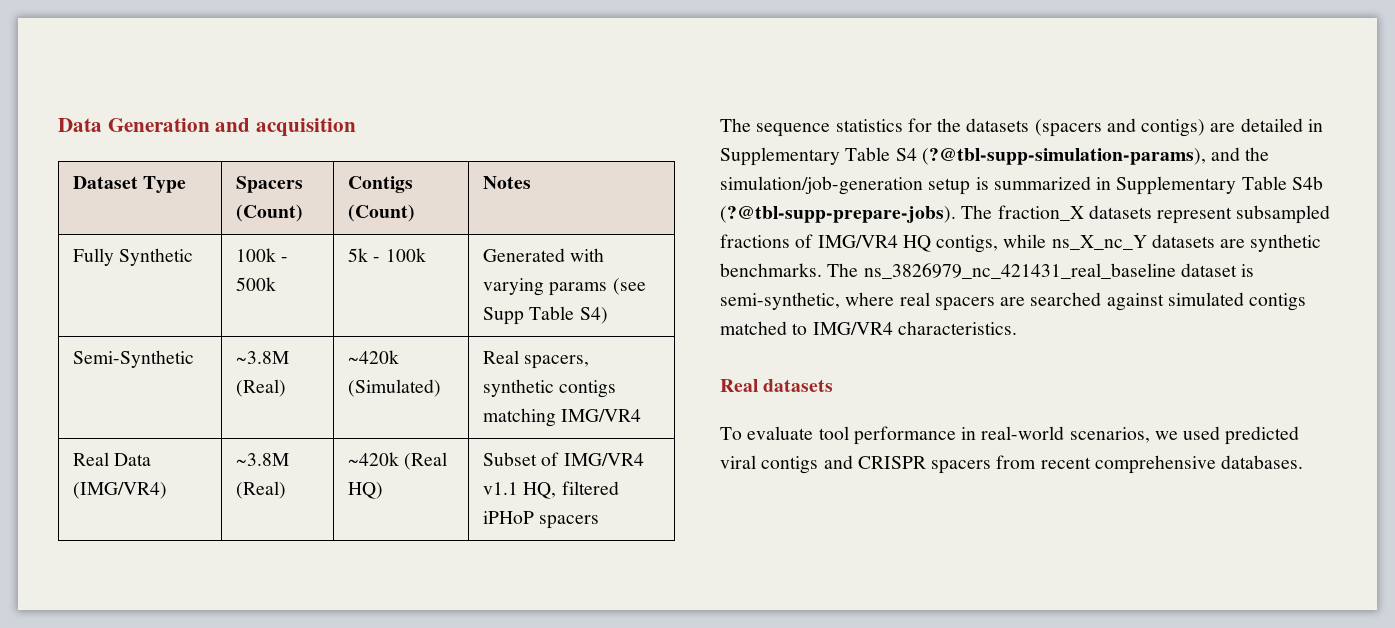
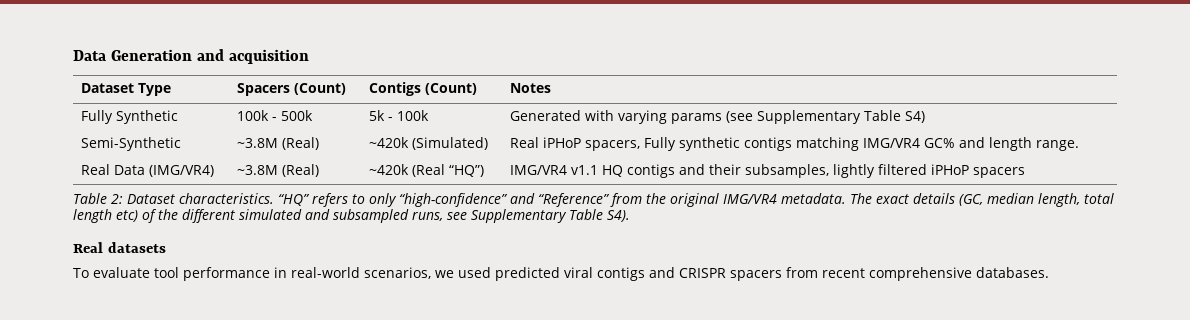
[483,307,525,325] Supp -> [757,110,862,124] Supplementary
[524,355,590,369] spacers, -> [543,137,677,151] iPHoP spacers, Fully
(642, 415) none -> [924,137,1080,151] GC% and length range.
[348,482,384,499] [483,452,644,466] [483,481,619,499] [483,511,600,529] [720,118,1323,137] [720,147,1270,166] [720,176,1323,195] [720,205,1331,224] [720,234,1322,253] [720,263,1255,279] [720,292,1307,311] [720,321,1017,335] HQ) | Subset of IMG/VR4 v1.1 HQ, filtered iPHoP spacers // The sequence statistics for the datasets (spacers and contigs) are detailed in Supplementary Table S4 (?@tbl-supp-simulation-params), and the simulation/job-generation setup is summarized in Supplementary Table S4b (?@tbl-supp-prepare-jobs). The fraction_X datasets represent subsampled fractions of IMG/VR4 HQ contigs, while ns_X_nc_Y datasets are synthetic benchmarks. The ns_3826979_nc_421431_real_baseline dataset is semi-synthetic, where real spacers are searched against simulated contigs matched to IMG/VR4 characteristics. -> [449,165,485,177] [510,164,1026,178] [73,193,1114,207] [73,209,630,223] “HQ”) | IMG/VR4 v1.1 HQ contigs and their subsamples, lightly filtered iPHoP spacers // Table 2: Dataset characteristics. “HQ” refers to only “high-confidence” and “Reference” from the original IMG/VR4 metadata. The exact details (GC, median length, total length etc) of the different simulated and subsampled runs, see Supplementary Table S4).

